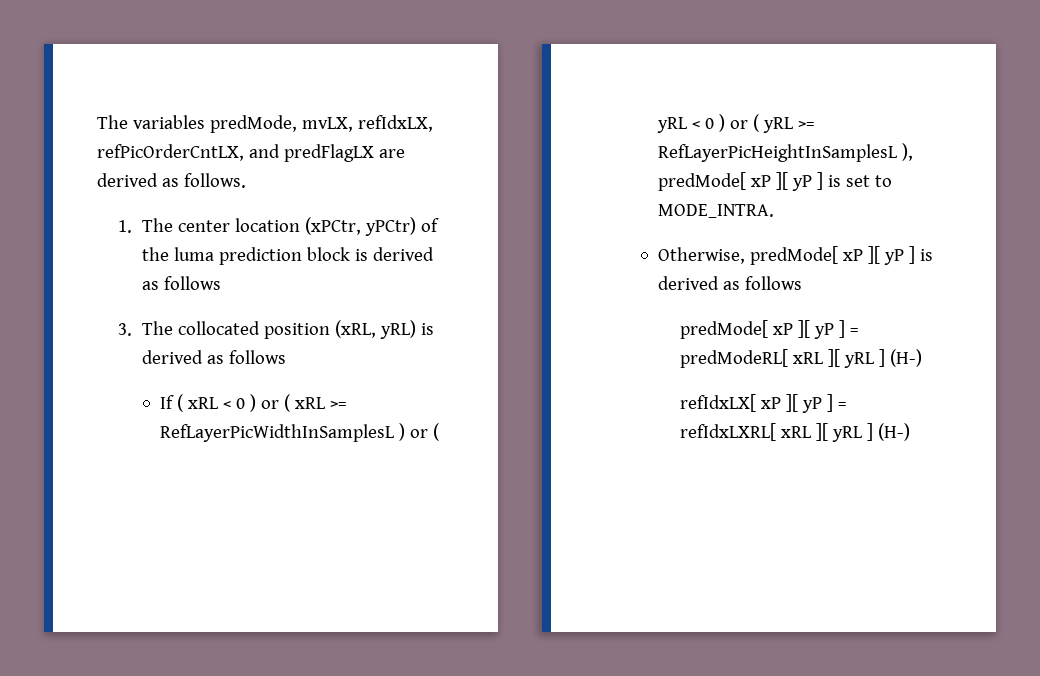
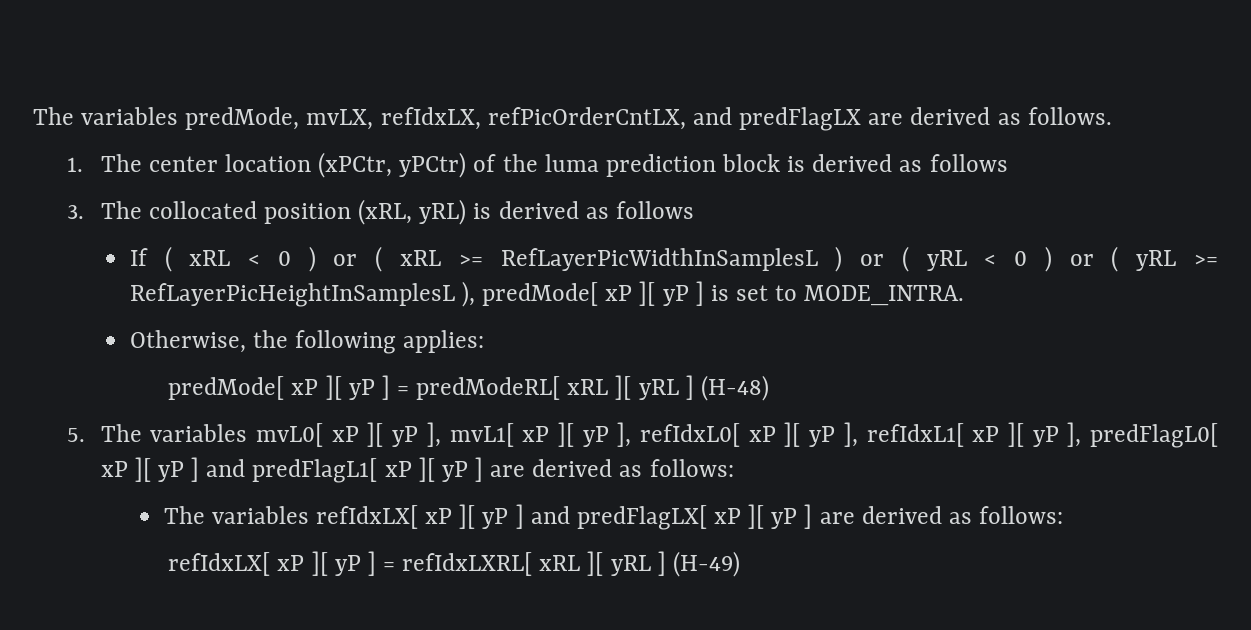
[750,246,934,265] [658,276,803,290] predMode[ xP ][ yP ] is derived as follows -> [252,330,485,354] the following applies:
[890,349,923,367] (H-) -> [700,375,769,401] [66,422,1218,448] [100,457,734,483] [163,504,1064,530] (H-48) // 5. The variables mvL0[ xP ][ yP ], mvL1[ xP ][ yP ], refIdxL0[ xP ][ yP ], refIdxL1[ xP ][ yP ], predFlagL0[ xP ][ yP ] and predFlagL1[ xP ][ yP ] are derived as follows: // The variables refIdxLX[ xP ][ yP ] and predFlagLX[ xP ][ yP ] are derived as follows:
[878,423,911,441] (H-) -> [672,551,740,577] (H-49)

